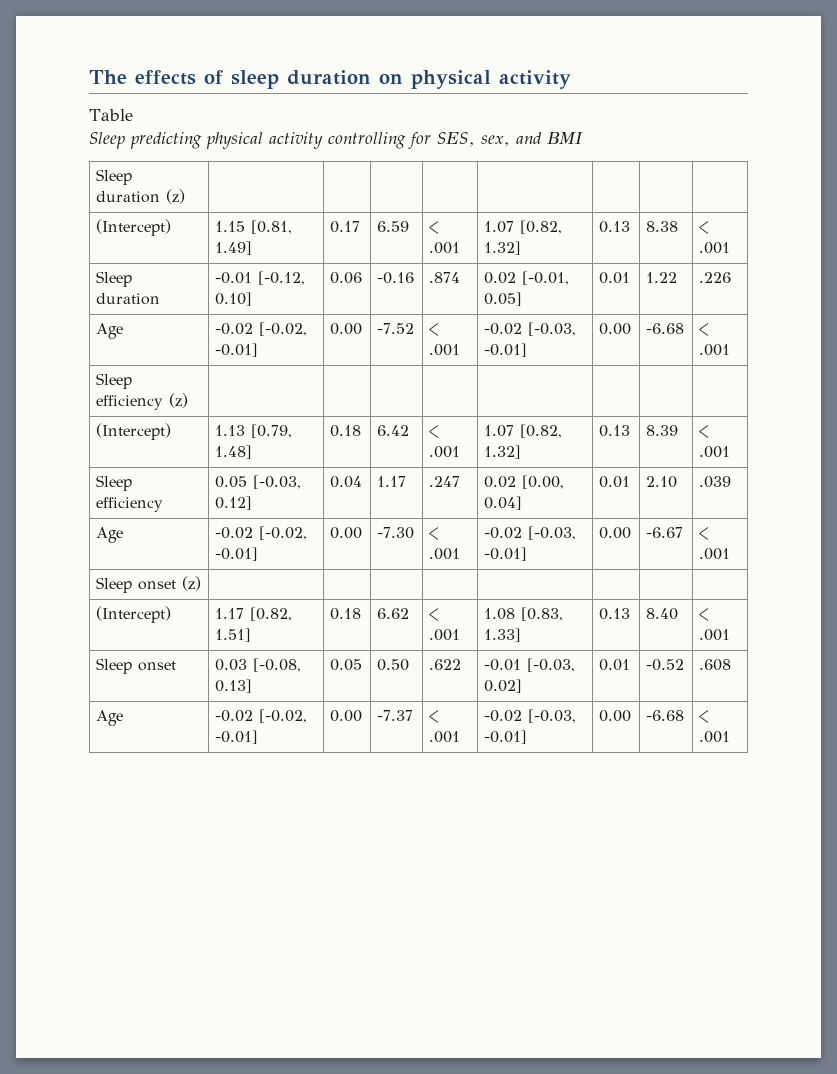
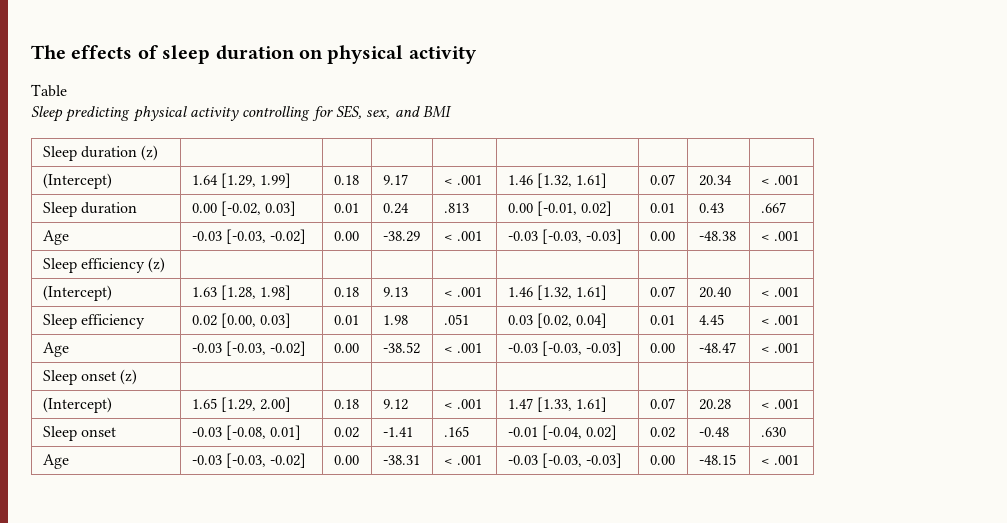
[215,220,293,234] [215,241,253,255] [330,221,361,233] [377,221,410,232] [429,221,439,234] [429,242,461,254] [484,220,563,234] [484,241,522,255] [599,221,631,233] [646,221,679,232] [699,221,709,234] [699,242,731,254] [96,271,133,287] [96,293,161,305] [215,271,306,285] [215,292,253,306] [330,272,363,284] [377,272,415,284] [429,272,461,283] [484,271,570,285] [484,292,523,306] [599,272,631,284] [646,272,678,283] [699,272,732,283] [96,323,124,339] [215,322,308,336] [215,343,259,357] [330,323,363,335] [377,323,415,334] [429,323,439,336] [429,344,461,356] [484,322,577,336] [484,343,528,357] [599,323,632,335] [646,323,685,334] 1.15 [0.81, 1.49] | 0.17 | 6.59 | < .001 | 1.07 [0.82, 1.32] | 0.13 | 8.38 | < .001 // Sleep duration | -0.01 [-0.12, 0.10] | 0.06 | -0.16 | .874 | 0.02 [-0.01, 0.05] | 0.01 | 1.22 | .226 // Age | -0.02 [-0.02, -0.01] | 0.00 | -7.52 | < .001 | -0.02 [-0.03, -0.01] | 0.00 | -6.68 -> [191,173,292,188] [333,175,359,185] [382,174,408,185] [443,175,483,185] [507,173,608,188] [649,174,675,185] [698,175,732,186] [760,175,800,185] [42,202,138,217] [191,201,297,216] [333,203,359,213] [382,203,409,214] [443,203,469,213] [507,201,613,216] [649,203,675,213] [698,203,724,213] [760,202,786,213] [42,230,69,245] [191,229,307,244] [333,231,359,241] [382,231,420,242] [443,231,483,241] [507,229,623,244] [649,231,675,241] [698,231,736,241] 1.64 [1.29, 1.99] | 0.18 | 9.17 | < .001 | 1.46 [1.32, 1.61] | 0.07 | 20.34 | < .001 // Sleep duration | 0.00 [-0.02, 0.03] | 0.01 | 0.24 | .813 | 0.00 [-0.01, 0.02] | 0.01 | 0.43 | .667 // Age | -0.03 [-0.03, -0.02] | 0.00 | -38.29 | < .001 | -0.03 [-0.03, -0.03] | 0.00 | -48.38
[215,424,293,438] [215,445,253,459] [330,425,362,437] [377,425,410,436] [429,425,439,438] [429,446,461,458] [484,424,563,438] [484,445,522,459] [599,425,631,437] [646,425,679,436] 1.13 [0.79, 1.48] | 0.18 | 6.42 | < .001 | 1.07 [0.82, 1.32] | 0.13 | 8.39 -> [191,285,292,300] [333,287,359,297] [382,287,408,297] [443,287,483,297] [507,285,608,300] [649,286,675,297] [698,287,731,298] 1.63 [1.28, 1.98] | 0.18 | 9.13 | < .001 | 1.46 [1.32, 1.61] | 0.07 | 20.40
[215,475,302,489] [215,496,253,510] [330,476,363,488] [377,476,407,487] [429,476,461,487] [484,475,565,489] [484,496,523,510] [599,476,631,488] [646,476,678,488] [699,476,732,488] [96,527,124,543] [215,526,308,540] [215,547,259,561] [330,527,363,539] [377,527,415,539] [429,527,439,540] [429,548,461,560] [484,526,577,540] [484,547,528,561] [599,527,632,539] [646,527,684,538] 0.05 [-0.03, 0.12] | 0.04 | 1.17 | .247 | 0.02 [0.00, 0.04] | 0.01 | 2.10 | .039 // Age | -0.02 [-0.02, -0.01] | 0.00 | -7.30 | < .001 | -0.02 [-0.03, -0.01] | 0.00 | -6.67 -> [191,313,292,328] [333,315,359,325] [382,315,408,325] [443,314,469,325] [507,313,608,328] [649,315,675,325] [698,314,724,325] [760,315,800,325] [42,342,69,357] [191,341,307,356] [333,343,359,353] [382,342,420,354] [443,343,483,353] [507,341,623,356] [649,343,675,353] [698,342,736,353] 0.02 [0.00, 0.03] | 0.01 | 1.98 | .051 | 0.03 [0.02, 0.04] | 0.01 | 4.45 | < .001 // Age | -0.03 [-0.03, -0.02] | 0.00 | -38.52 | < .001 | -0.03 [-0.03, -0.03] | 0.00 | -48.47
[215,607,293,621] [215,628,252,642] [330,608,362,620] [377,608,410,619] [429,608,439,621] [429,629,461,641] [484,607,564,621] [484,628,522,642] [599,608,631,620] [646,608,679,620] 1.17 [0.82, 1.51] | 0.18 | 6.62 | < .001 | 1.08 [0.83, 1.33] | 0.13 | 8.40 -> [191,397,292,412] [333,399,359,409] [382,399,408,410] [443,399,483,409] [507,397,608,412] [649,398,675,409] [698,399,731,410] 1.65 [1.29, 2.00] | 0.18 | 9.12 | < .001 | 1.47 [1.33, 1.61] | 0.07 | 20.28
[215,658,302,672] [215,679,253,693] [330,659,363,671] [377,659,410,671] [429,659,462,670] [484,658,576,672] [484,679,523,693] [599,659,631,671] [646,659,685,671] [699,659,732,671] [96,710,124,726] [215,709,308,723] [215,730,259,744] [330,710,363,722] [377,710,414,721] [429,710,439,723] [429,731,461,743] [484,709,577,723] [484,730,528,744] [599,710,632,722] [646,710,685,721] 0.03 [-0.08, 0.13] | 0.05 | 0.50 | .622 | -0.01 [-0.03, 0.02] | 0.01 | -0.52 | .608 // Age | -0.02 [-0.02, -0.01] | 0.00 | -7.37 | < .001 | -0.02 [-0.03, -0.01] | 0.00 | -6.68 -> [191,425,302,440] [333,427,359,438] [382,427,413,437] [443,426,469,437] [507,425,618,440] [649,427,675,438] [698,427,729,437] [760,427,786,437] [42,454,69,469] [191,453,307,468] [333,455,359,465] [382,455,420,465] [443,455,483,465] [507,453,623,468] [649,455,675,465] [698,454,736,465] -0.03 [-0.08, 0.01] | 0.02 | -1.41 | .165 | -0.01 [-0.04, 0.02] | 0.02 | -0.48 | .630 // Age | -0.03 [-0.03, -0.02] | 0.00 | -38.31 | < .001 | -0.03 [-0.03, -0.03] | 0.00 | -48.15

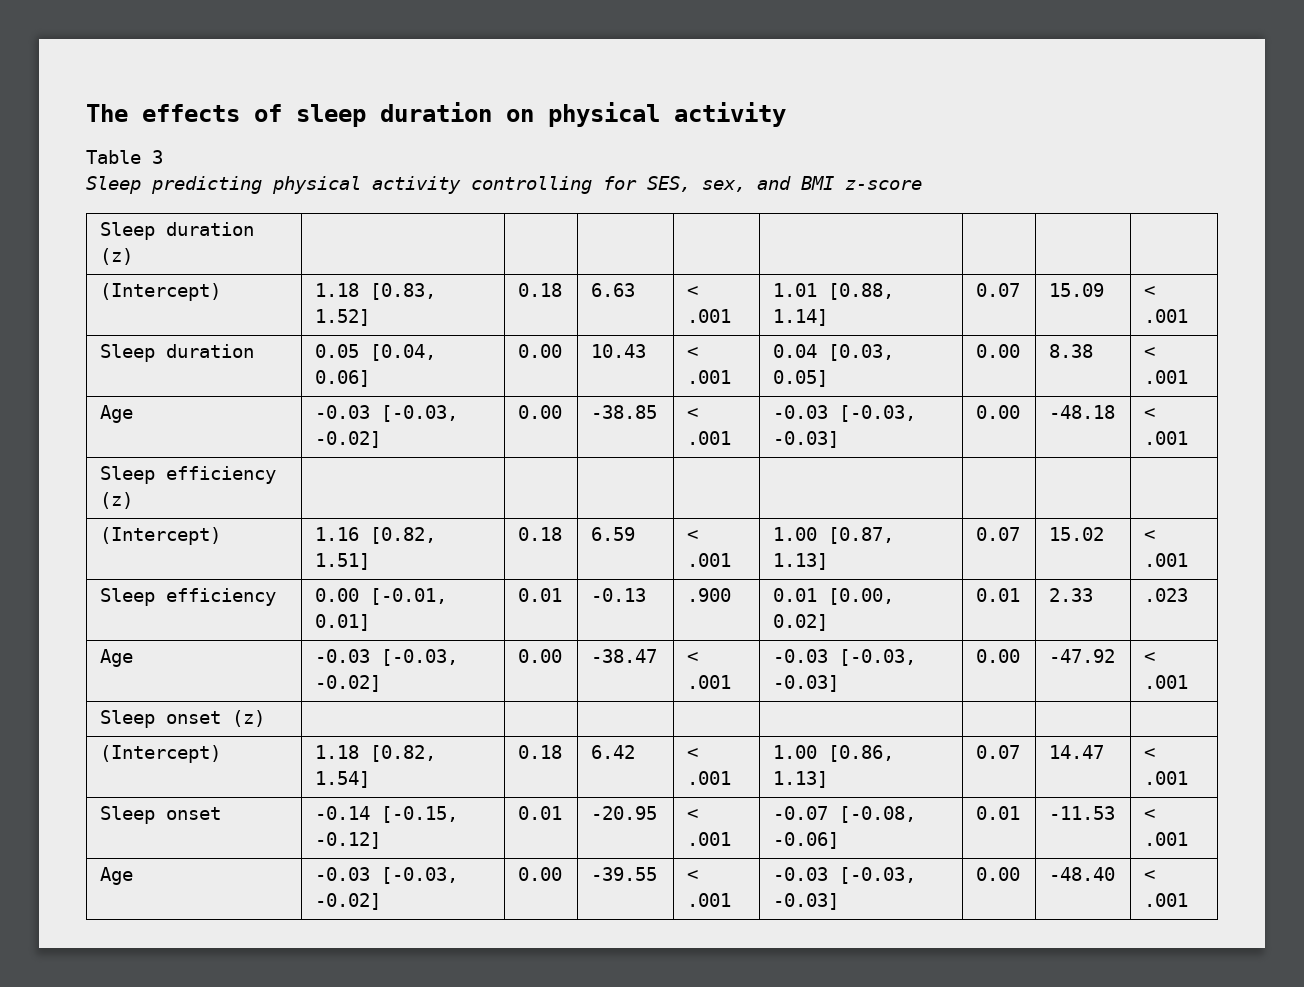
(67, 90) none -> [152,150,163,164] 3
(452, 112) none -> [845,180,922,190] z-score
[191,173,292,188] [333,175,359,185] [382,174,408,185] [443,175,483,185] [507,173,608,188] [649,174,675,185] [698,175,732,186] 1.64 [1.29, 1.99] | 0.18 | 9.17 | < .001 | 1.46 [1.32, 1.61] | 0.07 | 20.34 -> [315,283,437,300] [315,309,371,326] [518,283,563,297] [591,283,636,297] [687,286,699,297] [687,309,732,323] [773,283,895,300] [773,309,829,326] [976,283,1021,297] [1049,283,1105,297] 1.18 [0.83, 1.52] | 0.18 | 6.63 | < .001 | 1.01 [0.88, 1.14] | 0.07 | 15.09
[191,201,297,216] [333,203,359,213] [382,203,409,214] [443,203,469,213] [507,201,613,216] [649,203,675,213] [698,203,724,213] [760,202,786,213] [42,230,69,245] [191,229,307,244] [333,231,359,241] [382,231,420,242] [443,231,483,241] [507,229,623,244] [649,231,675,241] [698,231,736,241] 0.00 [-0.02, 0.03] | 0.01 | 0.24 | .813 | 0.00 [-0.01, 0.02] | 0.01 | 0.43 | .667 // Age | -0.03 [-0.03, -0.02] | 0.00 | -38.29 | < .001 | -0.03 [-0.03, -0.03] | 0.00 | -48.38 -> [315,344,437,361] [315,370,371,387] [518,344,563,358] [591,344,647,358] [687,347,699,358] [687,370,732,384] [773,344,895,361] [773,370,829,387] [976,344,1021,358] [1049,344,1094,358] [1144,347,1156,358] [1144,370,1189,384] [100,405,134,423] [315,405,459,422] [315,431,382,448] [518,405,563,419] [591,405,658,419] [687,408,699,419] [687,431,732,445] [773,405,917,422] [773,431,840,448] [976,405,1021,419] [1049,405,1116,419] 0.05 [0.04, 0.06] | 0.00 | 10.43 | < .001 | 0.04 [0.03, 0.05] | 0.00 | 8.38 | < .001 // Age | -0.03 [-0.03, -0.02] | 0.00 | -38.85 | < .001 | -0.03 [-0.03, -0.03] | 0.00 | -48.18
[191,285,292,300] [333,287,359,297] [382,287,408,297] [443,287,483,297] [507,285,608,300] [649,286,675,297] [698,287,731,298] 1.63 [1.28, 1.98] | 0.18 | 9.13 | < .001 | 1.46 [1.32, 1.61] | 0.07 | 20.40 -> [315,527,437,544] [315,553,371,570] [518,527,563,541] [591,527,636,541] [687,530,699,541] [687,553,732,567] [773,527,895,544] [773,553,829,570] [976,527,1021,541] [1049,527,1105,541] 1.16 [0.82, 1.51] | 0.18 | 6.59 | < .001 | 1.00 [0.87, 1.13] | 0.07 | 15.02
[191,313,292,328] [333,315,359,325] [382,315,408,325] [443,314,469,325] [507,313,608,328] [649,315,675,325] [698,314,724,325] [760,315,800,325] [42,342,69,357] [191,341,307,356] [333,343,359,353] [382,342,420,354] [443,343,483,353] [507,341,623,356] [649,343,675,353] [698,342,736,353] 0.02 [0.00, 0.03] | 0.01 | 1.98 | .051 | 0.03 [0.02, 0.04] | 0.01 | 4.45 | < .001 // Age | -0.03 [-0.03, -0.02] | 0.00 | -38.52 | < .001 | -0.03 [-0.03, -0.03] | 0.00 | -48.47 -> [315,588,448,605] [315,614,371,631] [518,588,563,602] [591,588,647,602] [687,588,732,602] [773,588,895,605] [773,614,829,631] [976,588,1021,602] [1049,588,1094,602] [1144,588,1189,602] [100,649,134,667] [315,649,459,666] [315,675,382,692] [518,649,563,663] [591,649,658,663] [687,652,699,663] [687,675,732,689] [773,649,917,666] [773,675,840,692] [976,649,1021,663] [1049,649,1116,663] 0.00 [-0.01, 0.01] | 0.01 | -0.13 | .900 | 0.01 [0.00, 0.02] | 0.01 | 2.33 | .023 // Age | -0.03 [-0.03, -0.02] | 0.00 | -38.47 | < .001 | -0.03 [-0.03, -0.03] | 0.00 | -47.92
[191,397,292,412] [333,399,359,409] [382,399,408,410] [443,399,483,409] [507,397,608,412] [649,398,675,409] [698,399,731,410] 1.65 [1.29, 2.00] | 0.18 | 9.12 | < .001 | 1.47 [1.33, 1.61] | 0.07 | 20.28 -> [315,745,437,762] [315,771,371,788] [518,745,563,759] [591,745,636,759] [687,748,699,759] [687,771,732,785] [773,745,895,762] [773,771,829,788] [976,745,1021,759] [1049,745,1105,759] 1.18 [0.82, 1.54] | 0.18 | 6.42 | < .001 | 1.00 [0.86, 1.13] | 0.07 | 14.47
[191,425,302,440] [333,427,359,438] [382,427,413,437] [443,426,469,437] [507,425,618,440] [649,427,675,438] [698,427,729,437] [760,427,786,437] [42,454,69,469] [191,453,307,468] [333,455,359,465] [382,455,420,465] [443,455,483,465] [507,453,623,468] [649,455,675,465] [698,454,736,465] -0.03 [-0.08, 0.01] | 0.02 | -1.41 | .165 | -0.01 [-0.04, 0.02] | 0.02 | -0.48 | .630 // Age | -0.03 [-0.03, -0.02] | 0.00 | -38.31 | < .001 | -0.03 [-0.03, -0.03] | 0.00 | -48.15 -> [315,806,459,823] [315,832,382,849] [518,806,563,820] [591,806,658,820] [687,809,699,820] [687,832,732,846] [773,806,917,823] [773,832,840,849] [976,806,1021,820] [1049,806,1116,820] [1144,809,1156,820] [1144,832,1189,846] [100,867,134,885] [315,867,459,884] [315,893,382,910] [518,867,563,881] [591,867,658,881] [687,870,699,881] [687,893,732,907] [773,867,917,884] [773,893,840,910] [976,867,1021,881] [1049,867,1116,881] -0.14 [-0.15, -0.12] | 0.01 | -20.95 | < .001 | -0.07 [-0.08, -0.06] | 0.01 | -11.53 | < .001 // Age | -0.03 [-0.03, -0.02] | 0.00 | -39.55 | < .001 | -0.03 [-0.03, -0.03] | 0.00 | -48.40

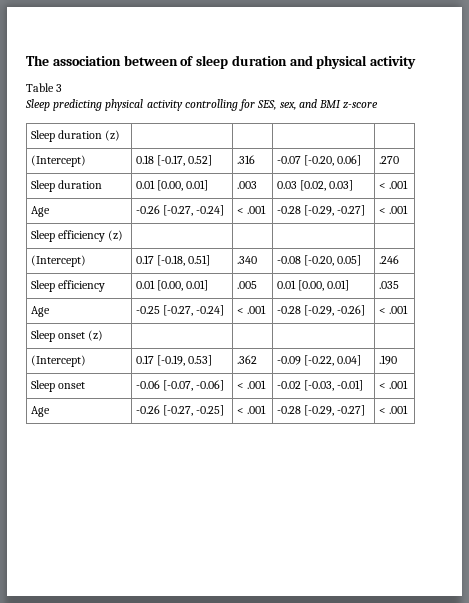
[142,104,240,122] effects -> [52,55,178,66] association between
[506,109,534,122] on -> [289,55,313,66] and
[100,283,222,301] [315,283,437,300] [315,309,371,326] [518,283,563,297] [591,283,636,297] [687,286,699,297] [687,309,732,323] [773,283,895,300] [773,309,829,326] [976,283,1021,297] [1049,283,1105,297] [1144,286,1156,297] [1144,309,1189,323] [100,344,255,362] [315,344,437,361] [315,370,371,387] [518,344,563,358] [591,344,647,358] [687,347,699,358] [687,370,732,384] [773,344,895,361] [773,370,829,387] [976,344,1021,358] [1049,344,1094,358] [1144,347,1156,358] [1144,370,1189,384] [100,405,134,423] [315,405,459,422] [315,431,382,448] [518,405,563,419] [591,405,658,419] [687,408,699,419] [687,431,732,445] [773,405,917,422] [773,431,840,448] [976,405,1021,419] [1049,405,1116,419] | | | | // (Intercept) | 1.18 [0.83, 1.52] | 0.18 | 6.63 | < .001 | 1.01 [0.88, 1.14] | 0.07 | 15.09 | < .001 // Sleep duration | 0.05 [0.04, 0.06] | 0.00 | 10.43 | < .001 | 0.04 [0.03, 0.05] | 0.00 | 8.38 | < .001 // Age | -0.03 [-0.03, -0.02] | 0.00 | -38.85 | < .001 | -0.03 [-0.03, -0.03] | 0.00 | -48.18 -> [30,155,86,167] [135,155,213,166] [236,155,255,164] [276,155,362,166] [378,156,399,164] [30,180,103,192] [135,180,209,191] [236,181,257,189] [276,180,354,191] [378,180,409,189] [30,206,50,217] [135,205,225,216] [236,205,267,214] [276,205,366,216] // (Intercept) | 0.18 [-0.17, 0.52] | .316 | -0.07 [-0.20, 0.06] | .270 // Sleep duration | 0.01 [0.00, 0.01] | .003 | 0.03 [0.02, 0.03] | < .001 // Age | -0.26 [-0.27, -0.24] | < .001 | -0.28 [-0.29, -0.27]
[100,527,222,545] [315,527,437,544] [315,553,371,570] [518,527,563,541] [591,527,636,541] [687,530,699,541] [687,553,732,567] [773,527,895,544] [773,553,829,570] [976,527,1021,541] [1049,527,1105,541] [1144,530,1156,541] [1144,553,1189,567] [100,588,277,606] [315,588,448,605] [315,614,371,631] [518,588,563,602] [591,588,647,602] [687,588,732,602] [773,588,895,605] [773,614,829,631] [976,588,1021,602] [1049,588,1094,602] [1144,588,1189,602] [100,649,134,667] [315,649,459,666] [315,675,382,692] [518,649,563,663] [591,649,658,663] [687,652,699,663] [687,675,732,689] [773,649,917,666] [773,675,840,692] [976,649,1021,663] [1049,649,1116,663] | | | | // (Intercept) | 1.16 [0.82, 1.51] | 0.18 | 6.59 | < .001 | 1.00 [0.87, 1.13] | 0.07 | 15.02 | < .001 // Sleep efficiency | 0.00 [-0.01, 0.01] | 0.01 | -0.13 | .900 | 0.01 [0.00, 0.02] | 0.01 | 2.33 | .023 // Age | -0.03 [-0.03, -0.02] | 0.00 | -38.47 | < .001 | -0.03 [-0.03, -0.03] | 0.00 | -47.92 -> [30,255,86,267] [135,255,211,266] [236,256,257,264] [276,255,362,266] [378,255,399,264] [30,280,106,292] [135,280,209,291] [236,281,257,289] [276,280,350,291] [378,281,399,289] [30,306,50,317] [135,305,225,316] [236,305,267,314] [276,305,366,316] // (Intercept) | 0.17 [-0.18, 0.51] | .340 | -0.08 [-0.20, 0.05] | .246 // Sleep efficiency | 0.01 [0.00, 0.01] | .005 | 0.01 [0.00, 0.01] | .035 // Age | -0.25 [-0.27, -0.24] | < .001 | -0.28 [-0.29, -0.26]
[100,745,222,763] [315,745,437,762] [315,771,371,788] [518,745,563,759] [591,745,636,759] [687,748,699,759] [687,771,732,785] [773,745,895,762] [773,771,829,788] [976,745,1021,759] [1049,745,1105,759] [1144,748,1156,759] [1144,771,1189,785] [100,806,222,824] [315,806,459,823] [315,832,382,849] [518,806,563,820] [591,806,658,820] [687,809,699,820] [687,832,732,846] [773,806,917,823] [773,832,840,849] [976,806,1021,820] [1049,806,1116,820] [1144,809,1156,820] [1144,832,1189,846] [100,867,134,885] [315,867,459,884] [315,893,382,910] [518,867,563,881] [591,867,658,881] [687,870,699,881] [687,893,732,907] [773,867,917,884] [773,893,840,910] [976,867,1021,881] [1049,867,1116,881] | | | | // (Intercept) | 1.18 [0.82, 1.54] | 0.18 | 6.42 | < .001 | 1.00 [0.86, 1.13] | 0.07 | 14.47 | < .001 // Sleep onset | -0.14 [-0.15, -0.12] | 0.01 | -20.95 | < .001 | -0.07 [-0.08, -0.06] | 0.01 | -11.53 | < .001 // Age | -0.03 [-0.03, -0.02] | 0.00 | -39.55 | < .001 | -0.03 [-0.03, -0.03] | 0.00 | -48.40 -> [30,355,86,367] [135,355,213,366] [236,355,257,364] [276,355,362,366] [378,355,397,365] [30,380,86,392] [135,380,225,391] [236,380,267,389] [276,380,364,391] [378,380,409,389] [30,406,50,417] [135,405,225,416] [236,405,267,414] [276,405,366,416] // (Intercept) | 0.17 [-0.19, 0.53] | .362 | -0.09 [-0.22, 0.04] | .190 // Sleep onset | -0.06 [-0.07, -0.06] | < .001 | -0.02 [-0.03, -0.01] | < .001 // Age | -0.26 [-0.27, -0.25] | < .001 | -0.28 [-0.29, -0.27]

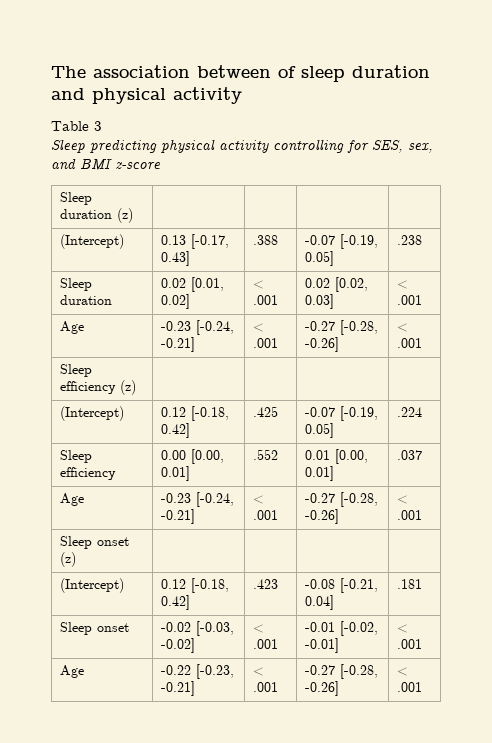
[135,155,213,166] [236,155,255,164] [276,155,362,166] [378,156,399,164] [30,180,103,192] [135,180,209,191] [236,181,257,189] [276,181,297,189] 0.18 [-0.17, 0.52] | .316 | -0.07 [-0.20, 0.06] | .270 // Sleep duration | 0.01 [0.00, 0.01] | .003 | 0.03 -> [160,234,229,249] [160,251,190,266] [252,235,278,245] [304,234,378,249] [304,251,334,266] [396,235,422,245] [59,278,92,291] [59,295,112,305] [160,277,224,292] [160,294,190,309] [252,280,264,289] [252,295,278,305] [304,278,330,288] 0.13 [-0.17, 0.43] | .388 | -0.07 [-0.19, 0.05] | .238 // Sleep duration | 0.02 [0.01, 0.02] | < .001 | 0.02
[135,205,225,216] [236,205,267,214] [276,205,366,216] -0.26 [-0.27, -0.24] | < .001 | -0.28 [-0.29, -0.27] -> [160,320,234,335] [160,337,195,352] [252,323,264,332] [252,338,278,348] [304,320,378,335] [304,337,339,352] -0.23 [-0.24, -0.21] | < .001 | -0.27 [-0.28, -0.26]
[135,255,211,266] [236,256,257,264] [276,255,362,266] [378,255,399,264] [30,280,106,292] [135,280,209,291] [236,281,257,289] [276,280,350,291] [378,281,399,289] [30,306,50,317] [135,305,225,316] [236,305,267,314] [276,305,335,316] 0.17 [-0.18, 0.51] | .340 | -0.08 [-0.20, 0.05] | .246 // Sleep efficiency | 0.01 [0.00, 0.01] | .005 | 0.01 [0.00, 0.01] | .035 // Age | -0.25 [-0.27, -0.24] | < .001 | -0.28 [-0.29, -> [160,406,229,421] [160,423,190,438] [252,406,278,417] [304,406,378,421] [304,423,334,438] [396,407,422,417] [59,450,92,463] [59,467,116,480] [160,449,224,464] [160,466,190,481] [252,449,278,460] [304,449,368,464] [304,466,334,481] [396,450,422,460] [59,493,84,506] [160,492,234,507] [160,509,195,524] [252,495,264,504] [252,510,278,520] [304,492,378,507] 0.12 [-0.18, 0.42] | .425 | -0.07 [-0.19, 0.05] | .224 // Sleep efficiency | 0.00 [0.00, 0.01] | .552 | 0.01 [0.00, 0.01] | .037 // Age | -0.23 [-0.24, -0.21] | < .001 | -0.27 [-0.28,
[135,355,213,366] [236,355,257,364] [276,355,335,366] 0.17 [-0.19, 0.53] | .362 | -0.09 [-0.22, -> [160,578,229,593] [160,595,190,610] [252,579,278,589] [304,578,378,593] 0.12 [-0.18, 0.42] | .423 | -0.08 [-0.21,
[378,355,397,365] .190 -> [396,579,422,589] .181
[135,380,225,391] [236,380,267,389] [276,380,335,391] -0.06 [-0.07, -0.06] | < .001 | -0.02 [-0.03, -> [160,621,234,636] [160,638,195,653] [252,624,264,633] [252,639,278,649] [304,621,378,636] -0.02 [-0.03, -0.02] | < .001 | -0.01 [-0.02,
[135,405,225,416] [236,405,267,414] [276,405,366,416] -0.26 [-0.27, -0.25] | < .001 | -0.28 [-0.29, -0.27] -> [160,664,234,679] [160,681,195,696] [252,667,264,676] [252,682,278,692] [304,664,378,679] [304,681,339,696] -0.22 [-0.23, -0.21] | < .001 | -0.27 [-0.28, -0.26]

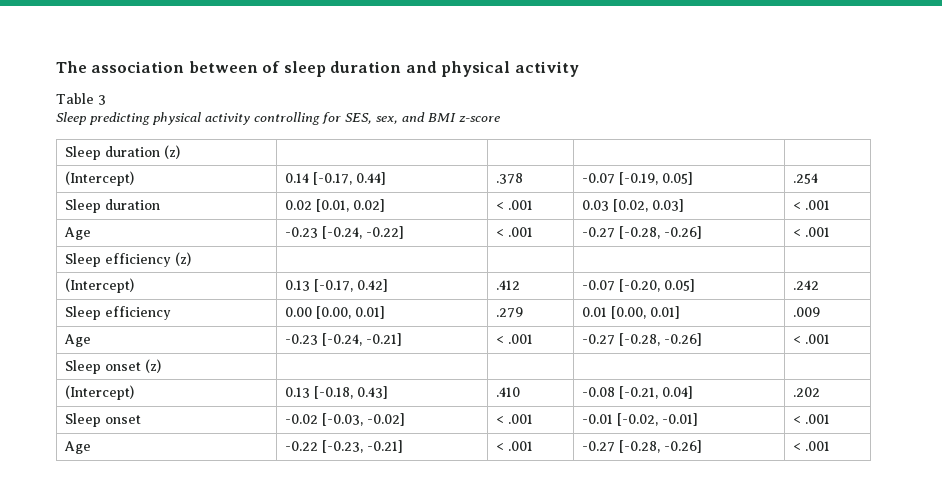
[160,234,229,249] [160,251,190,266] [252,235,278,245] [304,234,378,249] [304,251,334,266] [396,235,422,245] 0.13 [-0.17, 0.43] | .388 | -0.07 [-0.19, 0.05] | .238 -> [285,172,387,185] [496,173,524,184] [582,172,694,185] [793,173,819,184] 0.14 [-0.17, 0.44] | .378 | -0.07 [-0.19, 0.05] | .254
[304,278,330,288] 0.02 -> [582,200,610,211] 0.03
[160,337,195,352] -0.21] -> [366,226,405,239] -0.22]
[160,406,229,421] [160,423,190,438] [252,406,278,417] [304,406,378,421] [304,423,334,438] [396,407,422,417] 0.12 [-0.18, 0.42] | .425 | -0.07 [-0.19, 0.05] | .224 -> [285,279,389,292] [496,280,521,290] [582,279,696,292] [793,280,820,290] 0.13 [-0.17, 0.42] | .412 | -0.07 [-0.20, 0.05] | .242
[252,449,278,460] .552 -> [496,307,524,318] .279
[396,450,422,460] .037 -> [793,307,821,317] .009
[160,578,229,593] [160,595,190,610] [252,579,278,589] 0.12 [-0.18, 0.42] | .423 -> [285,386,389,399] [496,387,521,397] 0.13 [-0.18, 0.43] | .410
[396,579,422,589] .181 -> [793,387,821,397] .202

